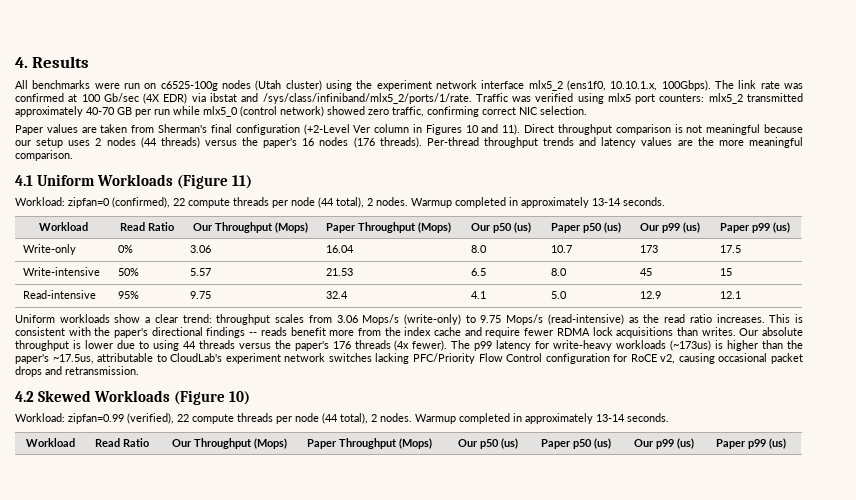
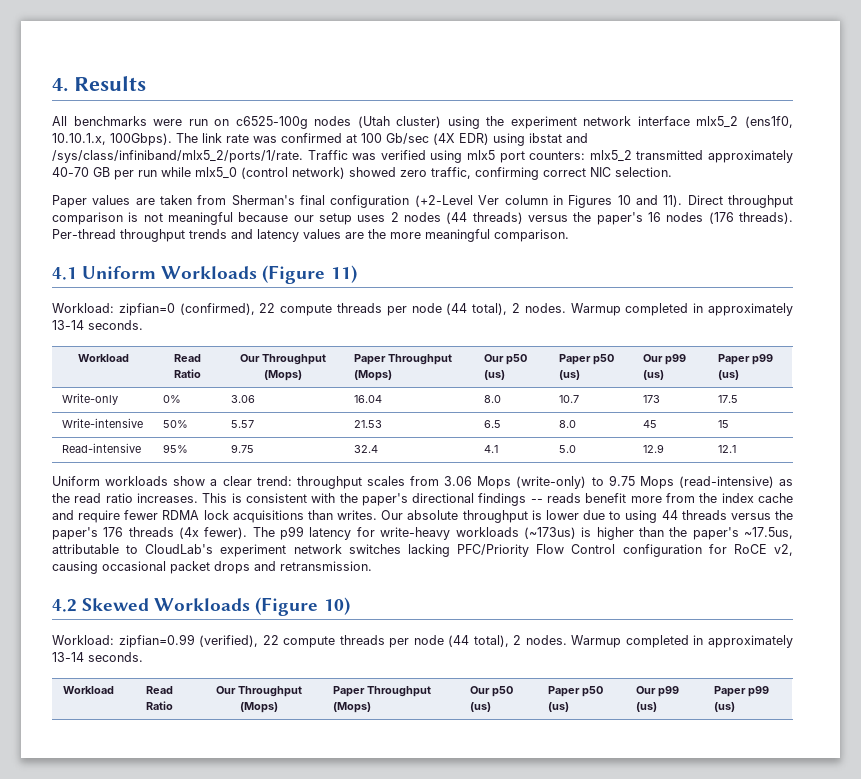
[191,93,206,102] via -> [493,133,525,146] using
[68,197,110,208] zipfan=0 -> [118,303,175,316] zipfian=0
[362,314,400,325] Mops/s -> [477,476,512,489] Mops
[506,314,544,325] Mops/s -> [639,476,674,489] Mops
[68,413,124,424] zipfan=0.99 -> [118,634,195,648] zipfian=0.99

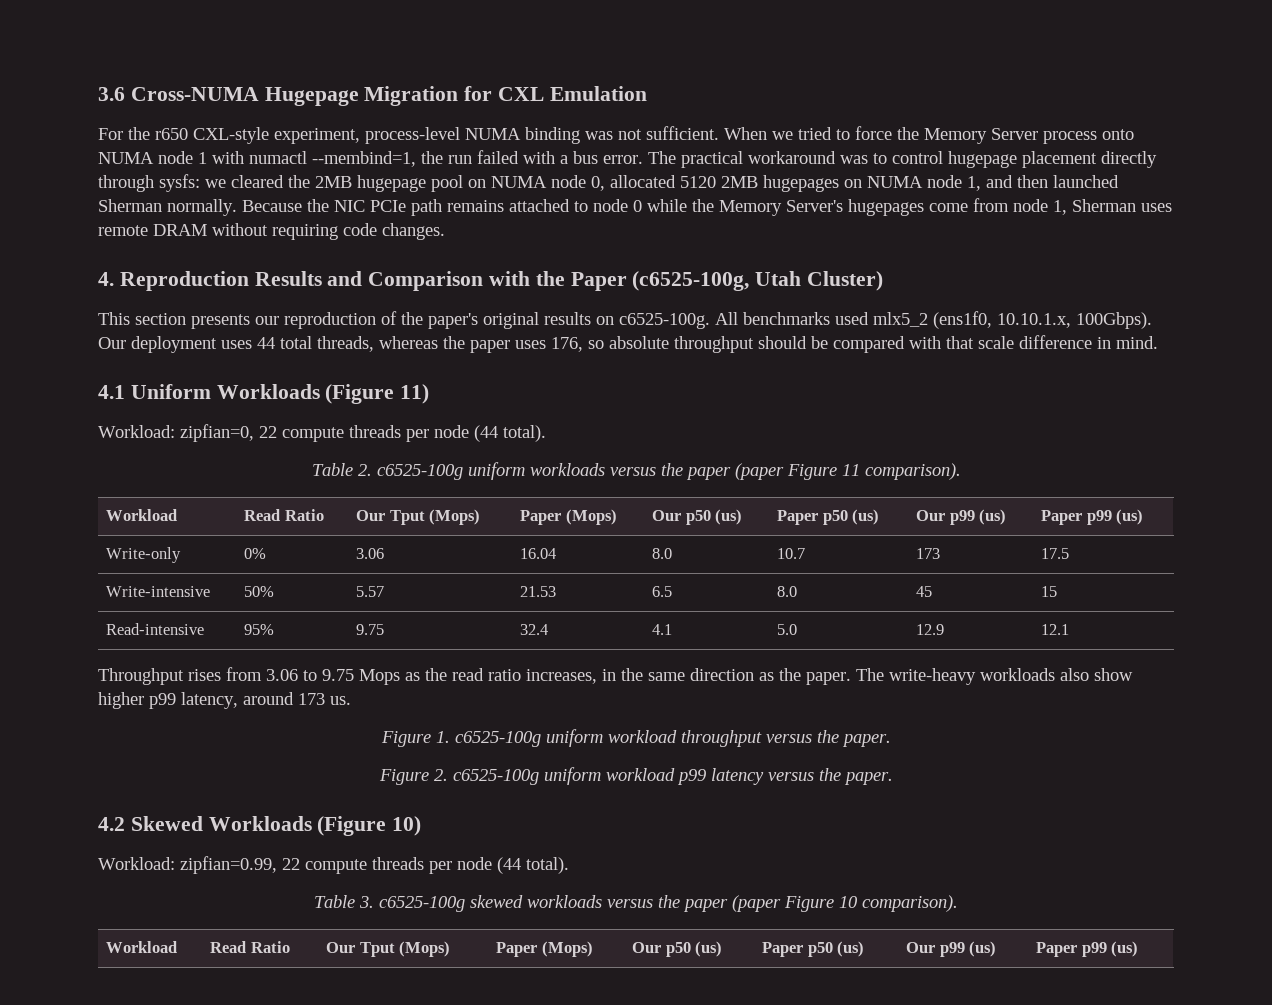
[52,76,146,92] [52,116,793,129] [52,133,588,146] [52,150,794,163] [52,167,672,180] [52,195,794,208] [52,212,794,225] [52,229,569,242] 4. Results // All benchmarks were run on c6525-100g nodes (Utah cluster) using the experiment network interface mlx5_2 (ens1f0, 10.10.1.x, 100Gbps). The link rate was confirmed at 100 Gb/sec (4X EDR) using ibstat and /sys/class/infiniband/mlx5_2/ports/1/rate. Traffic was verified using mlx5 port counters: mlx5_2 transmitted approximately 40-70 GB per run while mlx5_0 (control network) showed zero traffic, confirming correct NIC selection. // Paper values are taken from Sherman's final configuration (+2-Level Ver column in Figures 10 and 11). Direct throughput comparison is not meaningful because our setup uses 2 nodes (44 threads) versus the paper's 16 nodes (176 threads). Per-thread throughput trends and latency values are the more meaningful comparison. -> [98,86,647,106] [98,126,1134,144] [98,150,1157,168] [98,174,1119,192] [98,198,1172,216] [98,223,445,240] [98,271,884,291] [98,311,1152,329] [98,335,1158,353] 3.6 Cross-NUMA Hugepage Migration for CXL Emulation // For the r650 CXL-style experiment, process-level NUMA binding was not sufficient. When we tried to force the Memory Server process onto NUMA node 1 with numactl --membind=1, the run failed with a bus error. The practical workaround was to control hugepage placement directly through sysfs: we cleared the 2MB hugepage pool on NUMA node 0, allocated 5120 2MB hugepages on NUMA node 1, and then launched Sherman normally. Because the NIC PCIe path remains attached to node 0 while the Memory Server's hugepages come from node 1, Sherman uses remote DRAM without requiring code changes. // 4. Reproduction Results and Comparison with the Paper (c6525-100g, Utah Cluster) // This section presents our reproduction of the paper's original results on c6525-100g. All benchmarks used mlx5_2 (ens1f0, 10.10.1.x, 100Gbps). Our deployment uses 44 total threads, whereas the paper uses 176, so absolute throughput should be compared with that scale difference in mind.
[118,303,793,316] [52,320,143,330] [77,354,129,362] [174,354,201,362] [174,369,201,378] [240,354,326,365] [264,370,302,381] [353,354,452,365] zipfian=0 (confirmed), 22 compute threads per node (44 total), 2 nodes. Warmup completed in approximately 13-14 seconds. // Workload | Read Ratio | Our Throughput (Mops) | Paper Throughput -> [180,424,546,442] [311,462,961,480] [106,509,178,521] [244,509,324,521] [356,509,480,525] [520,510,562,525] zipfian=0, 22 compute threads per node (44 total). // Table 2. c6525-100g uniform workloads versus the paper (paper Figure 11 comparison). // Workload | Read Ratio | Our Tput (Mops) | Paper
[52,476,587,489] Uniform workloads show a clear trend: throughput scales from 3.06 Mops (write-only) -> [98,667,298,685] Throughput rises from 3.06
[678,476,774,488] (read-intensive) -> (400, 677) none
[136,493,793,506] [52,510,793,523] [52,526,794,540] [52,544,794,557] [52,561,372,574] increases. This is consistent with the paper's directional findings -- reads benefit more from the index cache and require fewer RDMA lock acquisitions than writes. Our absolute throughput is lower due to using 44 threads versus the paper's 176 threads (4x fewer). The p99 latency for write-heavy workloads (~173us) is higher than the paper's ~17.5us, attributable to CloudLab's experiment network switches lacking PFC/Priority Flow Control configuration for RoCE v2, causing occasional packet drops and retransmission. -> [526,668,1133,685] [98,692,351,709] [380,729,891,747] [378,767,893,785] increases, in the same direction as the paper. The write-heavy workloads also show higher p99 latency, around 173 us. // Figure 1. c6525-100g uniform workload throughput versus the paper. // Figure 2. c6525-100g uniform workload p99 latency versus the paper.
[118,634,793,648] [52,652,143,662] [62,686,114,694] [145,686,173,694] [145,701,173,710] [216,686,302,697] [240,702,278,713] [332,686,431,697] zipfian=0.99 (verified), 22 compute threads per node (44 total), 2 nodes. Warmup completed in approximately 13-14 seconds. // Workload | Read Ratio | Our Throughput (Mops) | Paper Throughput -> [180,856,569,874] [314,895,958,912] [106,941,178,953] [210,941,290,953] [326,941,450,957] [496,942,538,957] zipfian=0.99, 22 compute threads per node (44 total). // Table 3. c6525-100g skewed workloads versus the paper (paper Figure 10 comparison). // Workload | Read Ratio | Our Tput (Mops) | Paper

